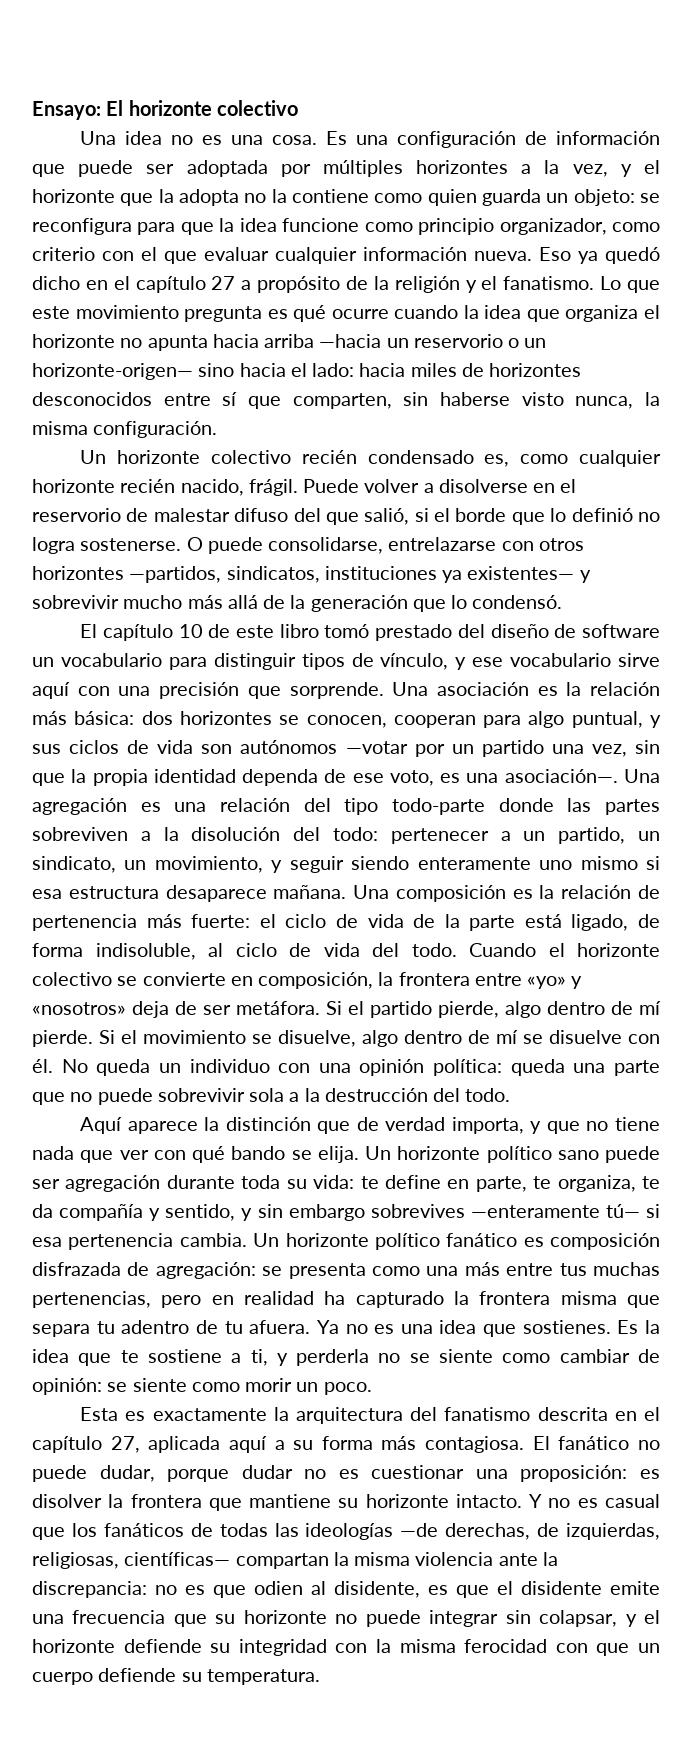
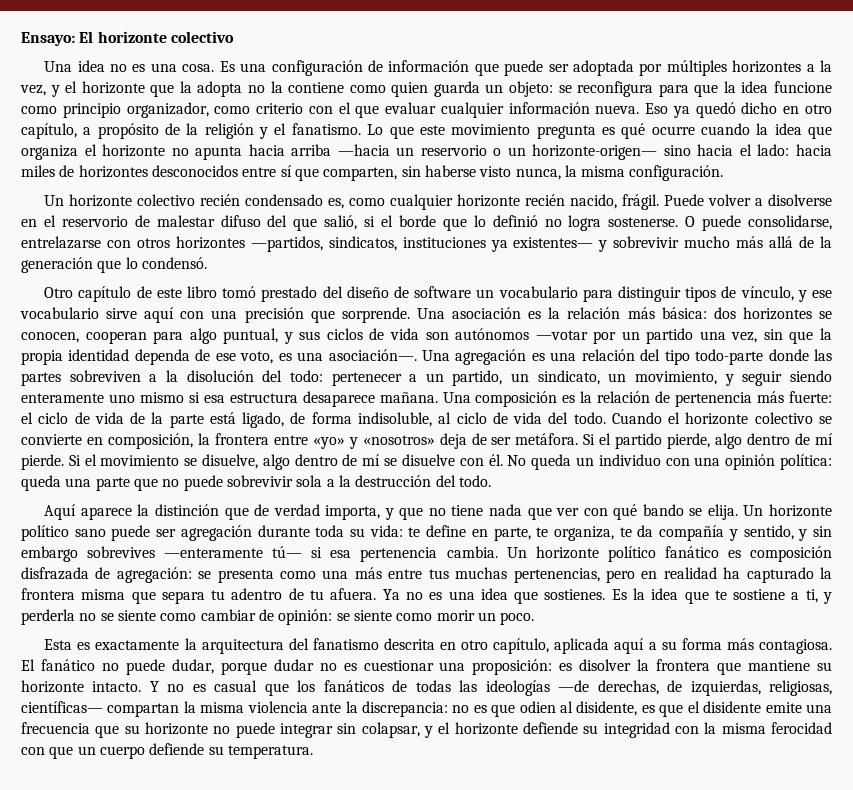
[113,276,236,293] el capítulo 27 -> [804,104,832,114] [21,123,77,139] otro capítulo,
[80,624,203,641] El capítulo 10 -> [44,286,132,302] Otro capítulo
[643,1407,660,1421] [32,1436,140,1453] el capítulo 27, -> [461,638,550,654] otro capítulo,

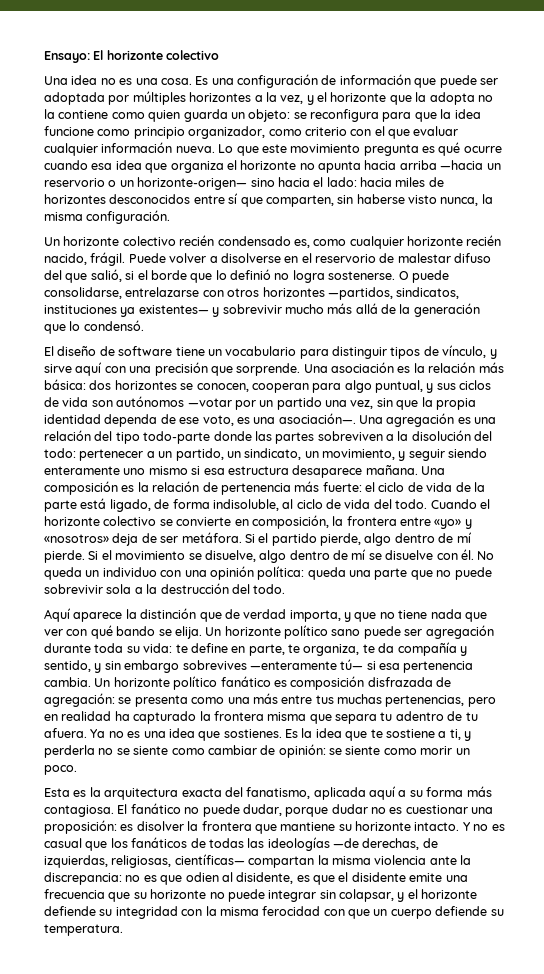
[645,102,832,118] [21,123,361,139] Eso ya quedó dicho en otro capítulo, a propósito de la religión y el fanatismo. -> (215, 149) none
[756,123,769,135] la -> [91,163,113,170] esa
[44,286,343,302] Otro capítulo de este libro tomó prestado del -> [44,346,54,356] El
(472, 292) none -> [175,347,205,356] tiene
[811,290,832,298] [20,307,99,319] ese vocabulario -> (497, 354) none
[95,640,180,650] exactamente -> (87, 793) none
[288,638,550,654] del fanatismo descrita en otro capítulo, -> [181,787,311,799] exacta del fanatismo,

